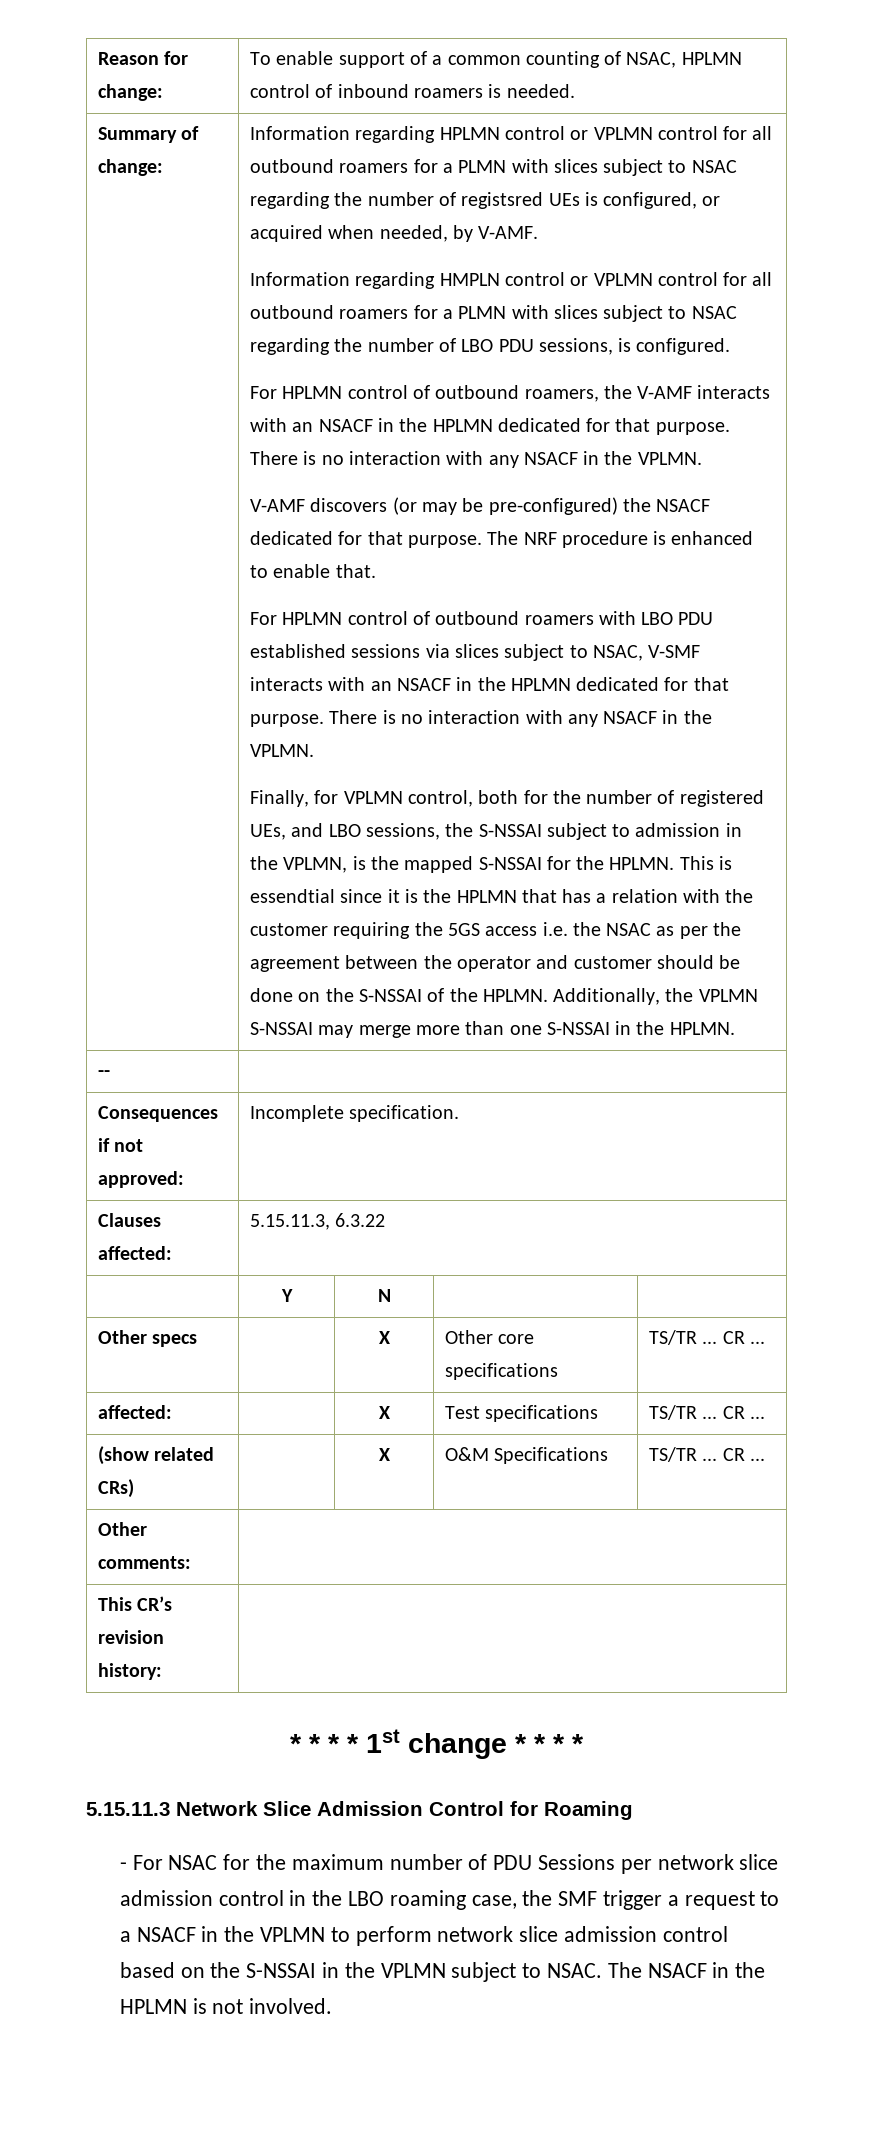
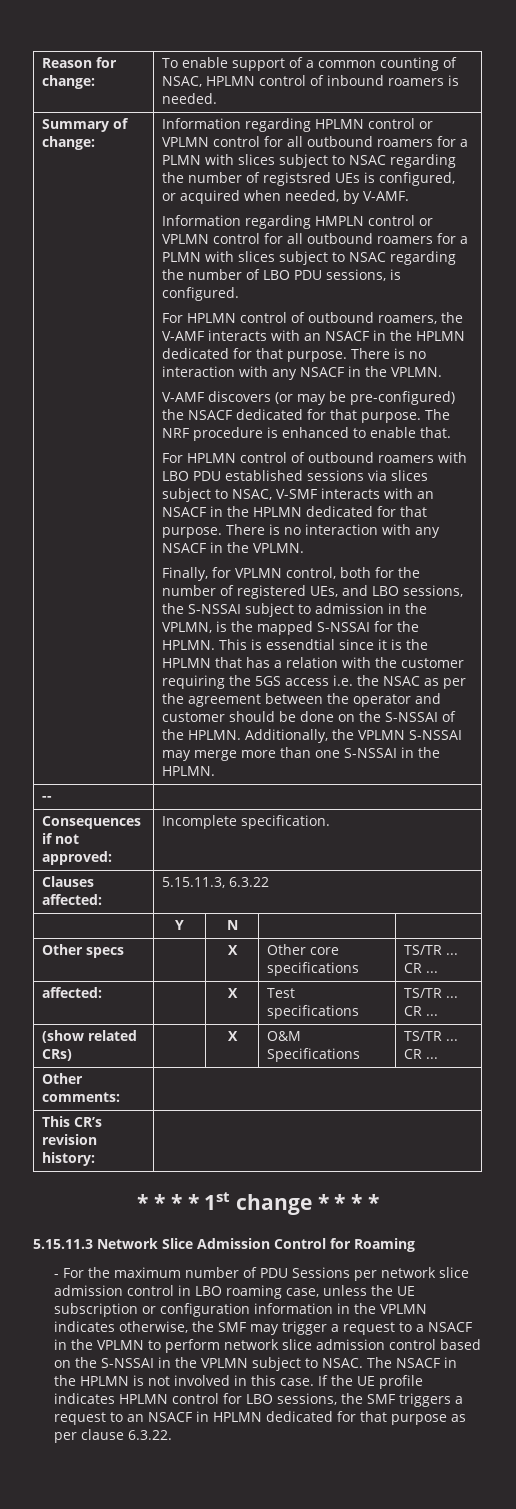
[168,1854,251,1870] NSAC for -> (85, 1273) none
[312,1890,343,1906] the -> (192, 1290) none
[522,1890,598,1906] the SMF -> [323,1285,416,1296] [54,1303,428,1317] [54,1321,280,1335] unless the UE subscription or configuration information in the VPLMN indicates otherwise, the SMF may
[249,1998,333,2014] involved. -> [174,1375,424,1389] [54,1393,464,1407] [54,1411,467,1425] [54,1429,173,1443] involved in this case. If the UE profile indicates HPLMN control for LBO sessions, the SMF triggers a request to an NSACF in HPLMN dedicated for that purpose as per clause 6.3.22.

